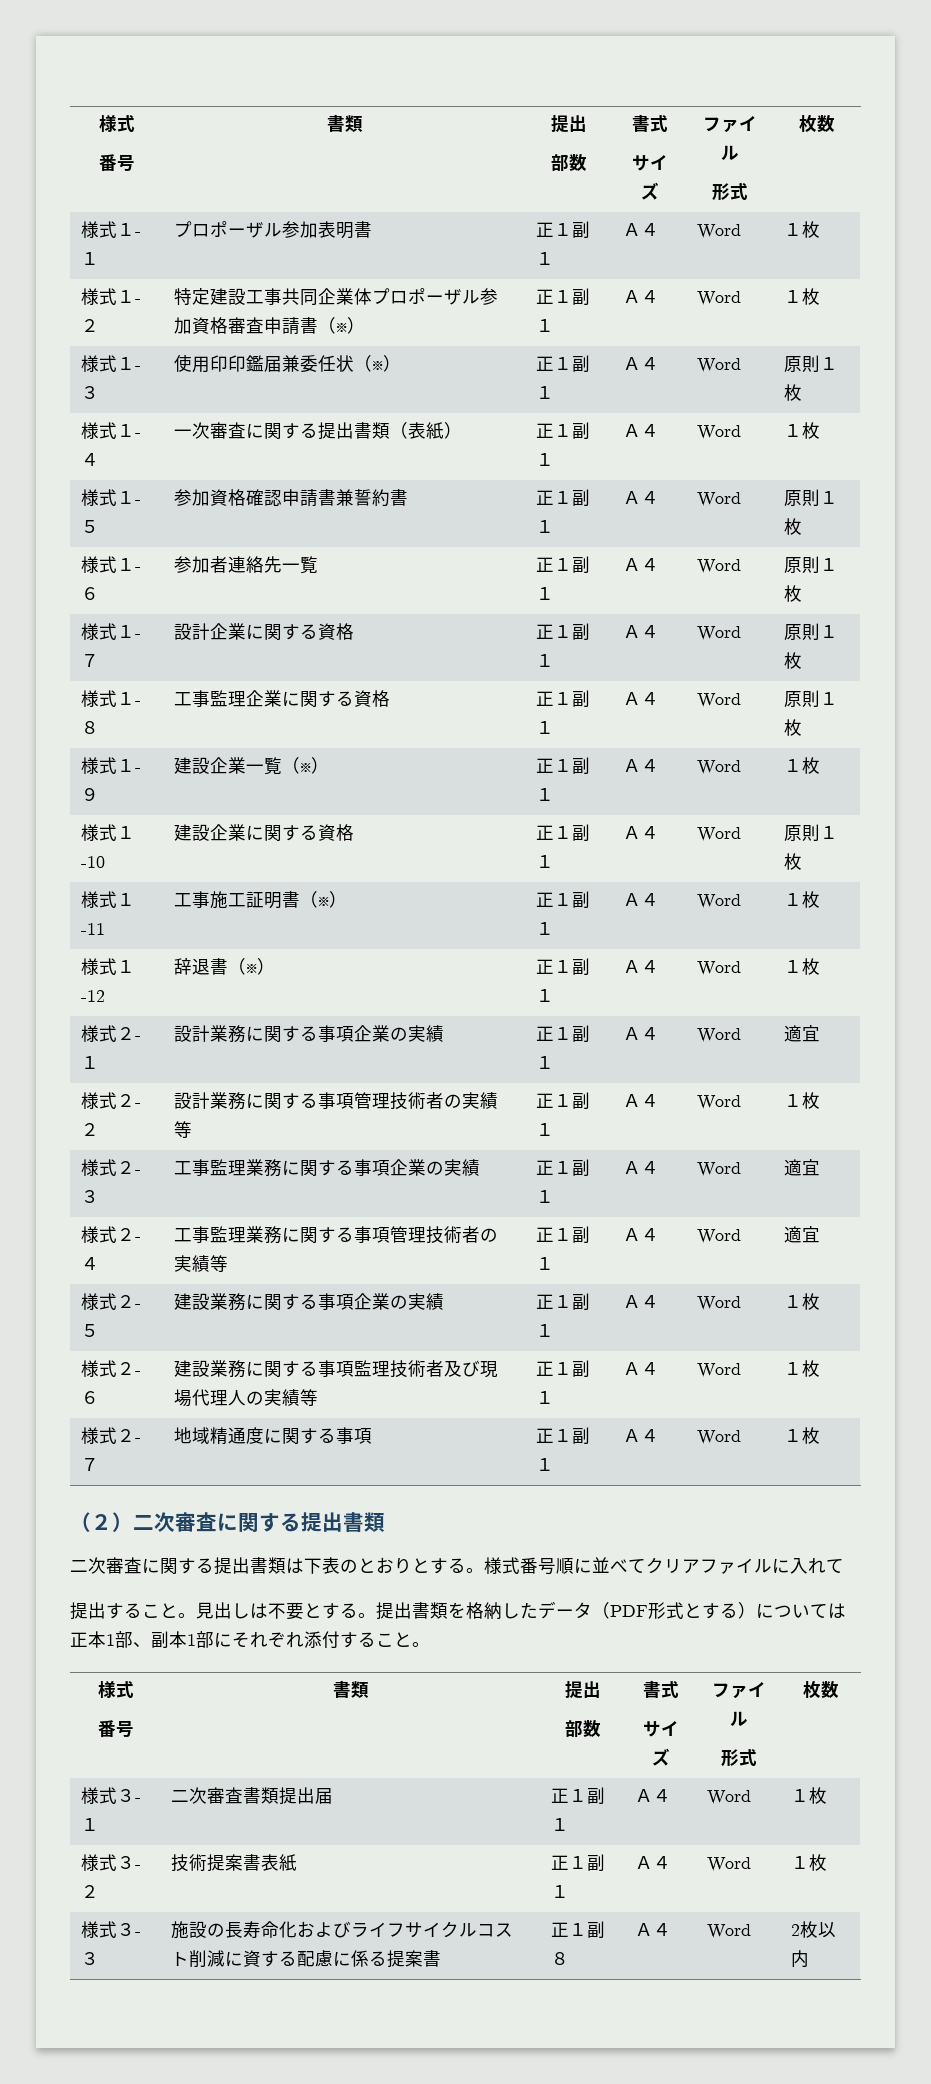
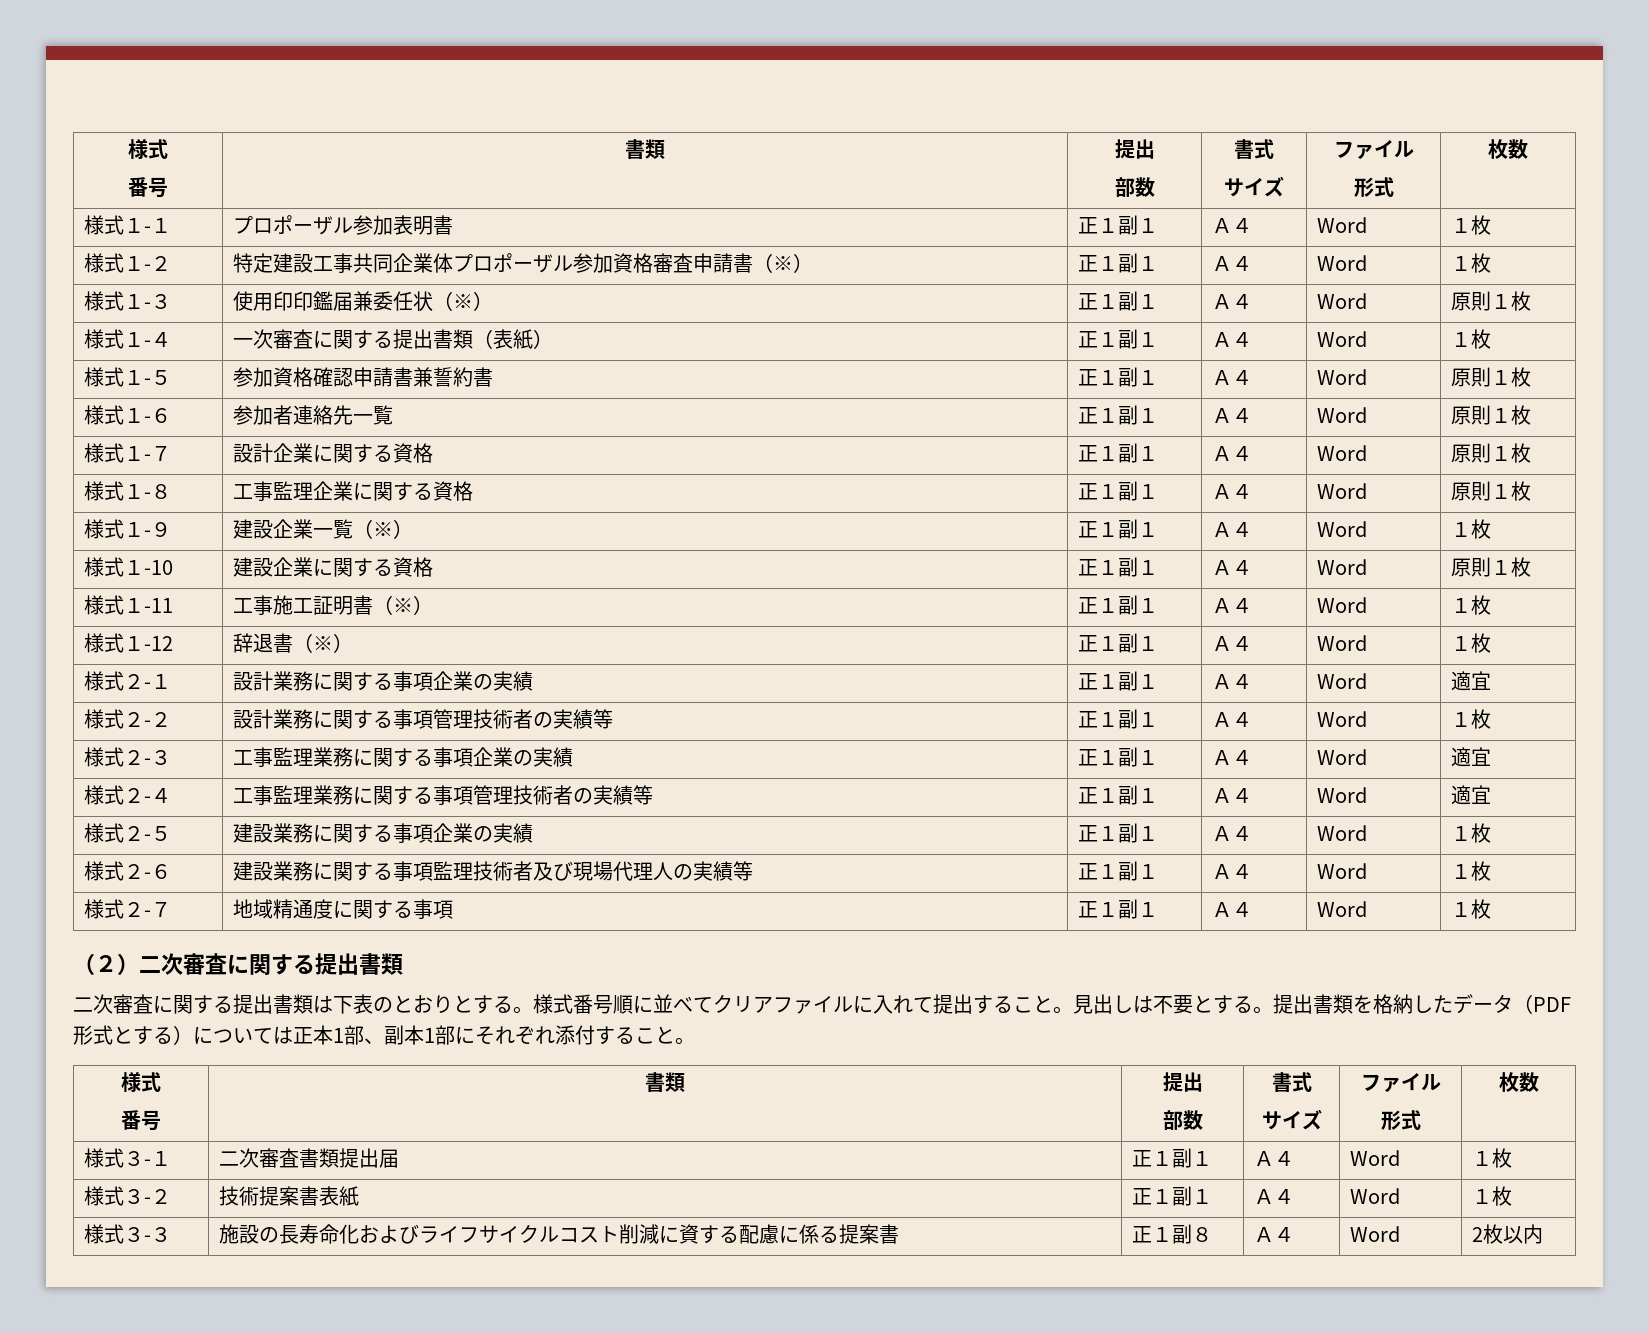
(844, 1566) // -> (933, 1005) none

